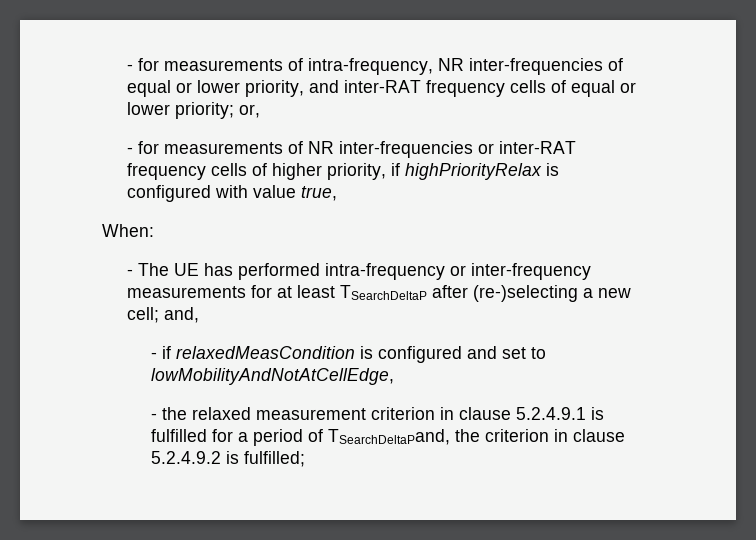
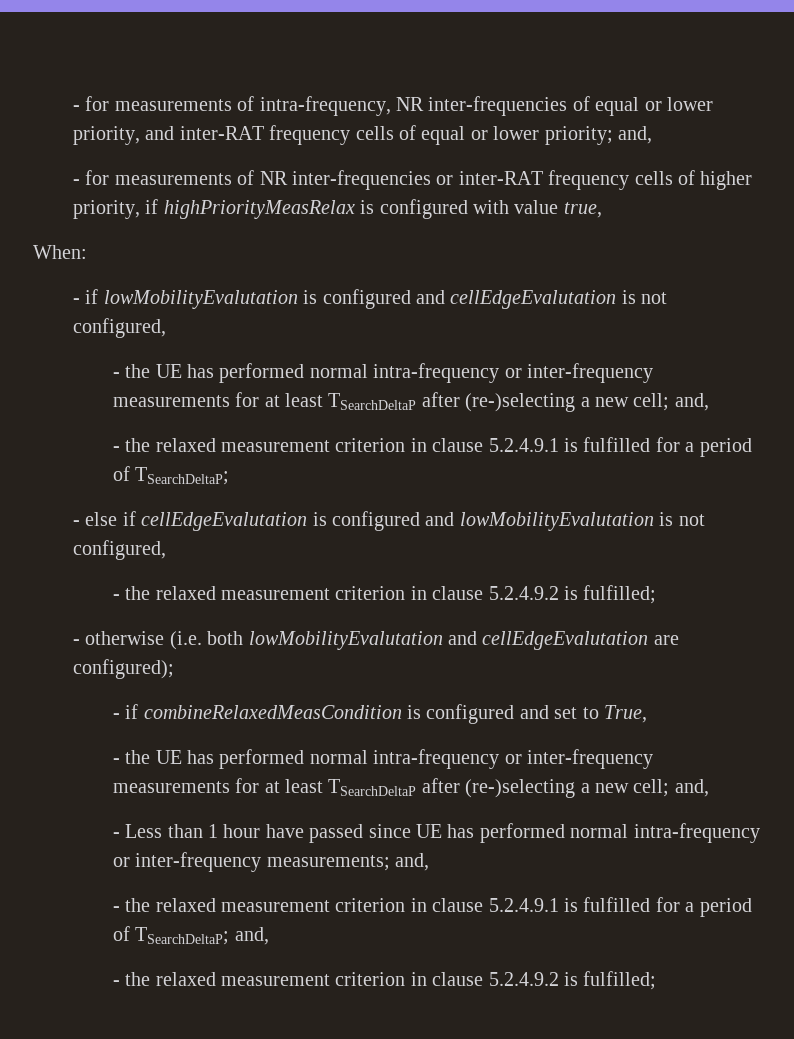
[238,104,260,118] or, -> [617,126,652,144] and,
[404,163,542,180] highPriorityRelax -> [163,200,355,219] highPriorityMeasRelax
[137,263,320,280] The UE has performed -> [85,289,668,309] [72,318,166,338] [112,363,368,383] if lowMobilityEvalutation is configured and cellEdgeEvalutation is not configured, // - the UE has performed normal
[162,346,356,359] if relaxedMeasCondition -> [125,437,752,457] [112,466,230,485] [72,511,705,531] [72,540,166,560] [112,585,657,604] [72,631,679,650] [72,659,174,679] [112,704,402,719] the relaxed measurement criterion in clause 5.2.4.9.1 is fulfilled for a period of TSearchDeltaP; // - else if cellEdgeEvalutation is configured and lowMobilityEvalutation is not configured, // - the relaxed measurement criterion in clause 5.2.4.9.2 is fulfilled; // - otherwise (i.e. both lowMobilityEvalutation and cellEdgeEvalutation are configured); // - if combineRelaxedMeasCondition
[151,368,395,385] lowMobilityAndNotAtCellEdge, -> [603,705,647,723] [112,749,653,769] [112,778,709,798] [112,823,760,843] [112,852,429,872] True, // - the UE has performed normal intra-frequency or inter-frequency measurements for at least TSearchDeltaP after (re-)selecting a new cell; and, // - Less than 1 hour have passed since UE has performed normal intra-frequency or inter-frequency measurements; and,
[328,429,481,445] TSearchDeltaPand, the -> [135,927,269,945] [112,972,330,986] TSearchDeltaP; and, // - the relaxed measurement

